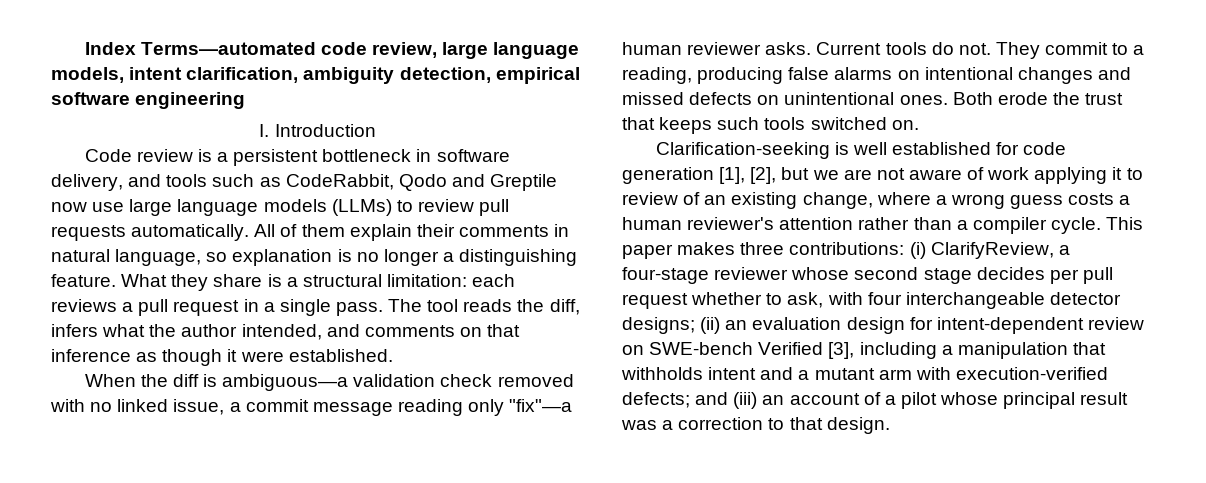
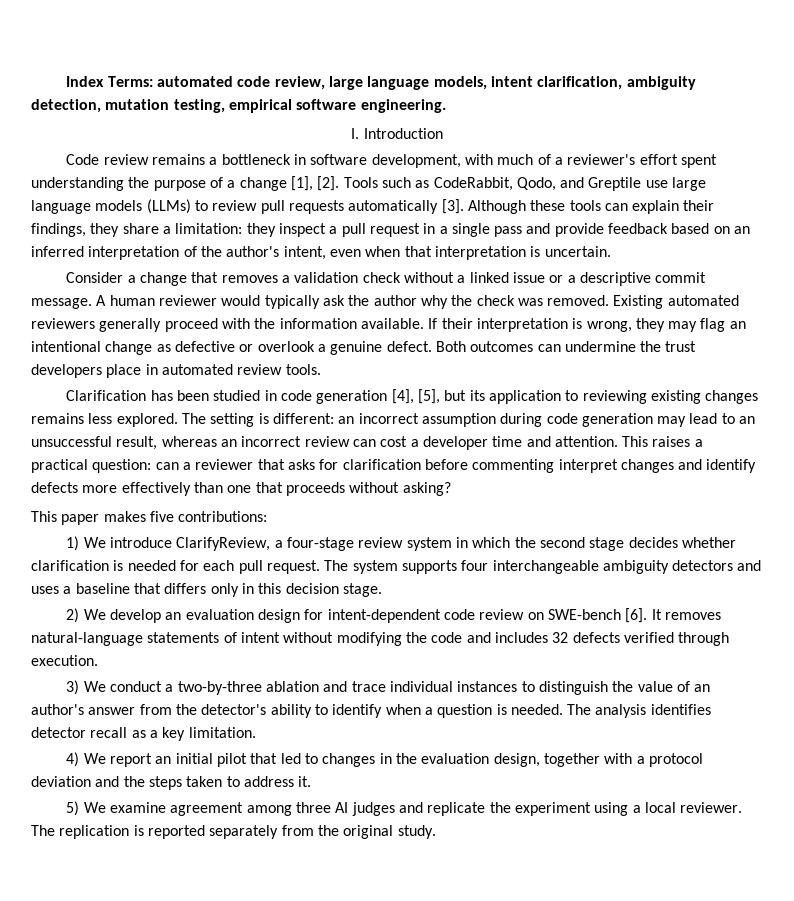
[140,42,316,55] Terms—automated -> [107,76,234,87] Terms: automated
(491, 75) none -> [105,99,225,113] mutation testing,
[135,92,246,109] engineering -> [360,99,446,113] engineering.
[197,149,510,166] [51,174,208,191] is a persistent bottleneck in software delivery, and tools -> [152,154,717,168] [31,176,378,191] remains a bottleneck in software development, with much of a reviewer's effort spent understanding the purpose of a change [1], [2]. Tools
[398,174,447,191] Qodo -> [516,177,556,191] Qodo,
[51,202,87,212] now -> (642, 184) none
[131,224,570,241] [51,249,578,266] [51,274,516,291] [51,299,117,312] automatically. All of them explain their comments in natural language, so explanation is no longer a distinguishing feature. What they share is a structural limitation: each reviews -> [348,199,715,214] [31,223,326,237] automatically [3]. Although these tools can explain their findings, they share a limitation: they inspect
[335,299,580,316] [51,324,521,340] [51,349,393,366] [84,374,574,391] [50,399,573,416] [622,42,1145,59] [622,67,1131,84] [622,92,1124,105] [622,117,919,134] [655,142,1067,159] [622,167,1143,184] [622,192,1131,209] [622,217,1101,234] pass. The tool reads the diff, infers what the author intended, and comments on that inference as though it were established. // When the diff is ambiguous—a validation check removed with no linked issue, a commit message reading only "fix"—a human reviewer asks. Current tools do not. They commit to a reading, producing false alarms on intentional changes and missed defects on unintentional ones. Both erode the trust that keeps such tools switched on. // Clarification-seeking is well established for code generation [1], [2], but we are not aware of work applying it to review of an existing change, where a wrong guess costs a human reviewer's attention rather than a compiler cycle. -> [494,223,751,237] [31,246,611,260] [66,272,707,286] [31,295,739,309] [31,318,746,332] [31,341,697,355] [31,364,321,378] [66,389,759,404] [31,413,756,427] [31,436,703,450] [31,459,757,473] [31,482,451,496] pass and provide feedback based on an inferred interpretation of the author's intent, even when that interpretation is uncertain. // Consider a change that removes a validation check without a linked issue or a descriptive commit message. A human reviewer would typically ask the author why the check was removed. Existing automated reviewers generally proceed with the information available. If their interpretation is wrong, they may flag an intentional change as defective or overlook a genuine defect. Both outcomes can undermine the trust developers place in automated review tools. // Clarification has been studied in code generation [4], [5], but its application to reviewing existing changes remains less explored. The setting is different: an incorrect assumption during code generation may lead to an unsuccessful result, whereas an incorrect review can cost a developer time and attention. This raises a practical question: can a reviewer that asks for clarification before commenting interpret changes and identify defects more effectively than one that proceeds without asking? //
[740,242,785,255] three -> [149,511,174,522] five
[909,242,1070,259] [622,267,1113,284] [622,292,1121,309] [622,317,721,334] (i) ClarifyReview, a four-stage reviewer whose second stage decides per pull request whether to ask, with four interchangeable detector designs; (ii) -> [66,536,736,551] [31,560,762,574] [31,583,382,597] [66,608,162,623] // 1) We introduce ClarifyReview, a four-stage review system in which the second stage decides whether clarification is needed for each pull request. The system supports four interchangeable ambiguity detectors and uses a baseline that differs only in this decision stage. // 2) We develop
(1084, 325) none -> [444,609,476,620] code
[758,342,1106,359] [621,367,1108,380] [622,392,1129,409] [621,417,890,434] Verified [3], including a manipulation that withholds intent and a mutant arm with execution-verified defects; and (iii) an account of a pilot whose principal result was a correction to that design. -> [625,608,721,623] [31,632,730,646] [31,655,98,666] [66,680,711,695] [31,704,711,718] [31,727,256,741] [66,752,703,767] [31,776,312,790] [66,801,743,816] [31,825,436,839] [6]. It removes natural-language statements of intent without modifying the code and includes 32 defects verified through execution. // 3) We conduct a two-by-three ablation and trace individual instances to distinguish the value of an author's answer from the detector's ability to identify when a question is needed. The analysis identifies detector recall as a key limitation. // 4) We report an initial pilot that led to changes in the evaluation design, together with a protocol deviation and the steps taken to address it. // 5) We examine agreement among three AI judges and replicate the experiment using a local reviewer. The replication is reported separately from the original study.

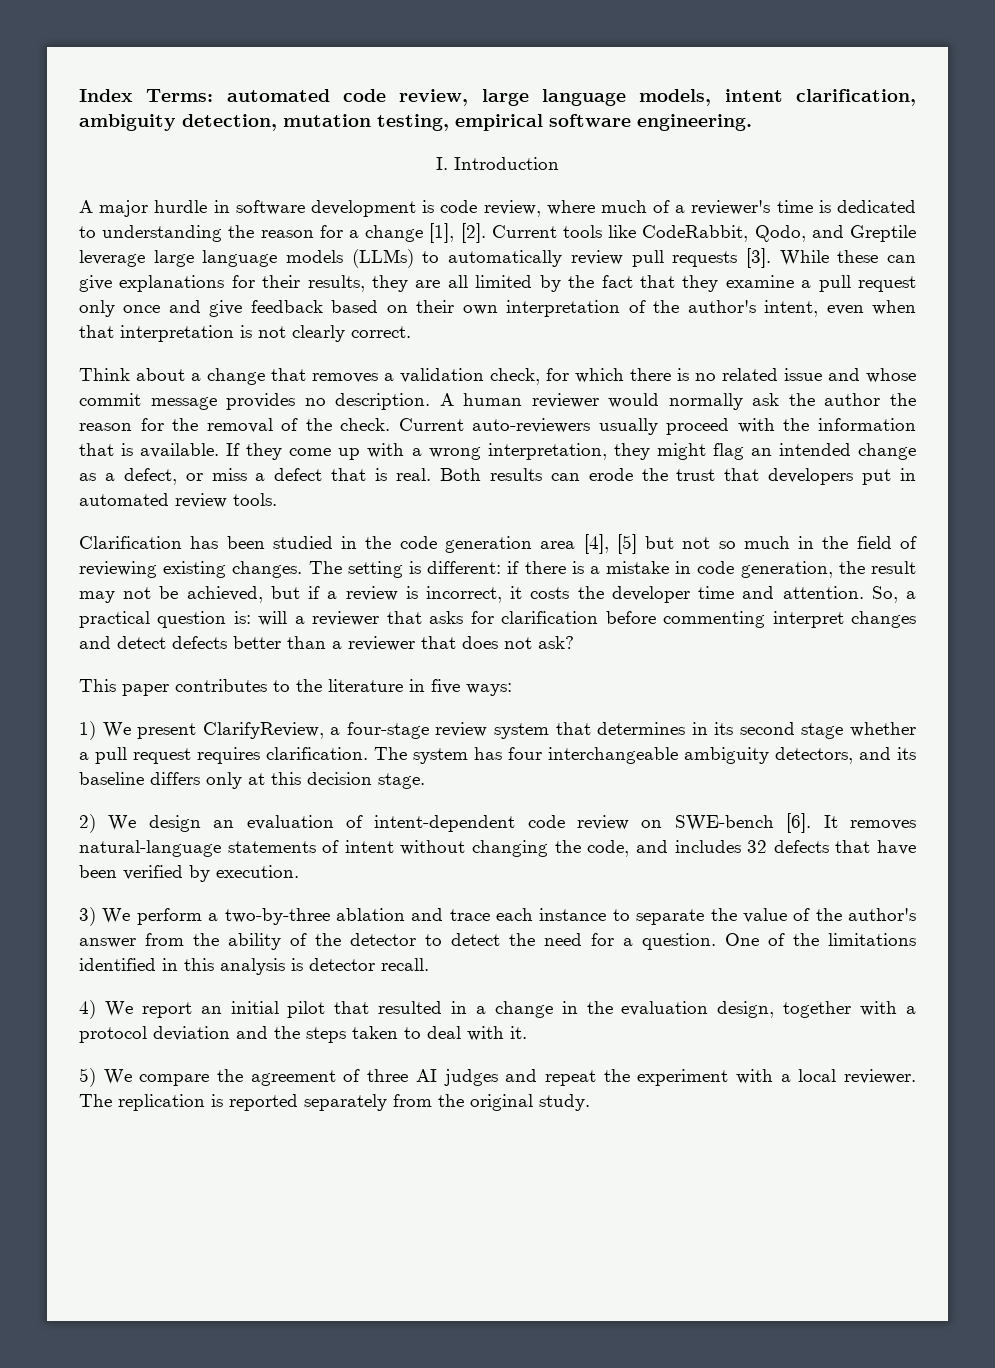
[66,154,717,168] [31,177,223,191] Code review remains a bottleneck in software development, with much of a reviewer's effort spent understanding the purpose of -> [79,200,916,217] [79,225,343,242] A major hurdle in software development is code review, where much of a reviewer's time is dedicated to understanding the reason for
[343,177,430,188] Tools such as -> [491,225,637,238] Current tools like
[645,180,668,188] use -> [79,250,145,267] leverage
(208, 205) none -> [448,250,563,267] automatically
[348,199,715,214] [31,223,604,237] automatically [3]. Although these tools can explain their findings, they share a limitation: they inspect a pull request in a single pass and provide -> [745,248,917,268] [79,275,916,292] [79,300,243,317] [3]. While these can give explanations for their results, they are all limited by the fact that they examine a pull request only once and give
[734,226,751,234] [31,246,84,257] an inferred -> [416,300,498,315] their own
[544,246,611,257] [66,272,124,283] uncertain. // Consider -> [258,325,411,342] [79,368,185,381] not clearly correct. // Think about
[362,272,707,286] [31,298,92,309] check without a linked issue or a descriptive commit message. -> [490,368,916,385] [79,393,431,410] check, for which there is no related issue and whose commit message provides no description.
[264,295,320,309] typically -> [668,393,743,410] normally
[420,295,739,309] [31,318,698,332] why the check was removed. Existing automated reviewers generally proceed with the information available. If their interpretation is wrong, they may -> [890,393,917,406] [79,418,916,435] [79,443,706,460] the reason for the removal of the check. Current auto-reviewers usually proceed with the information that is available. If they come up with a wrong interpretation, they might
[31,341,101,352] intentional -> [778,443,851,456] intended
[174,341,697,355] [31,364,142,378] defective or overlook a genuine defect. Both outcomes can undermine the trust developers place -> [104,468,892,485] a defect, or miss a defect that is real. Both results can erode the trust that developers put
[281,389,759,404] [31,413,756,427] [31,436,703,450] [31,459,179,473] code generation [4], [5], but its application to reviewing existing changes remains less explored. The setting is different: an incorrect assumption during code generation may lead to an unsuccessful result, whereas an incorrect review can cost a developer time and attention. This raises a practical question: can -> [365,534,918,554] [79,561,916,578] [79,586,916,603] [79,611,288,628] the code generation area [4], [5] but not so much in the field of reviewing existing changes. The setting is different: if there is a mistake in code generation, the result may not be achieved, but if a review is incorrect, it costs the developer time and attention. So, a practical question is: will
[706,459,757,473] [31,482,451,496] [31,511,268,525] identify defects more effectively than one that proceeds without asking? // This paper makes five contributions: -> [117,636,574,651] [79,679,512,696] detect defects better than a reviewer that does not ask? // This paper contributes to the literature in five ways:
[110,537,173,548] introduce -> [137,723,197,739] present
[456,537,736,551] [31,560,320,574] in which the second stage decides whether clarification is needed for each pull request. -> [555,722,916,739] [79,747,368,764] that determines in its second stage whether a pull request requires clarification.
[401,560,457,574] supports -> [474,747,502,760] has
[672,560,762,571] [31,583,161,594] detectors and uses a baseline that -> [775,747,916,764] [79,772,144,785] detectors, and its baseline
[241,583,254,594] in -> [248,773,265,785] at
[110,609,162,623] develop -> [148,815,201,832] design
[258,609,324,623] design for -> [345,815,363,828] of
[336,632,463,646] modifying the code -> [472,840,630,857] changing the code,
[623,632,730,646] verified through -> [835,840,917,855] [79,865,210,882] that have been verified by
[110,681,163,692] conduct -> [136,908,202,925] perform
[390,681,609,695] individual instances to distinguish -> [496,908,705,925] each instance to separate
[694,684,711,692] an -> [815,908,842,921] the
[201,704,711,718] [31,727,256,741] detector's ability to identify when a question is needed. The analysis identifies detector recall as a key limitation. -> [228,933,916,950] [79,958,429,975] ability of the detector to detect the need for a question. One of the limitations identified in this analysis is detector recall.
[280,753,376,767] led to changes -> [378,1001,553,1018] resulted in a change
[243,776,294,787] address -> [427,1026,504,1041] deal with
[110,802,292,816] examine agreement among -> [139,1069,361,1086] compare the agreement of
[427,802,486,816] replicate -> [544,1070,596,1086] repeat
[594,802,629,816] using -> [735,1069,773,1084] with

